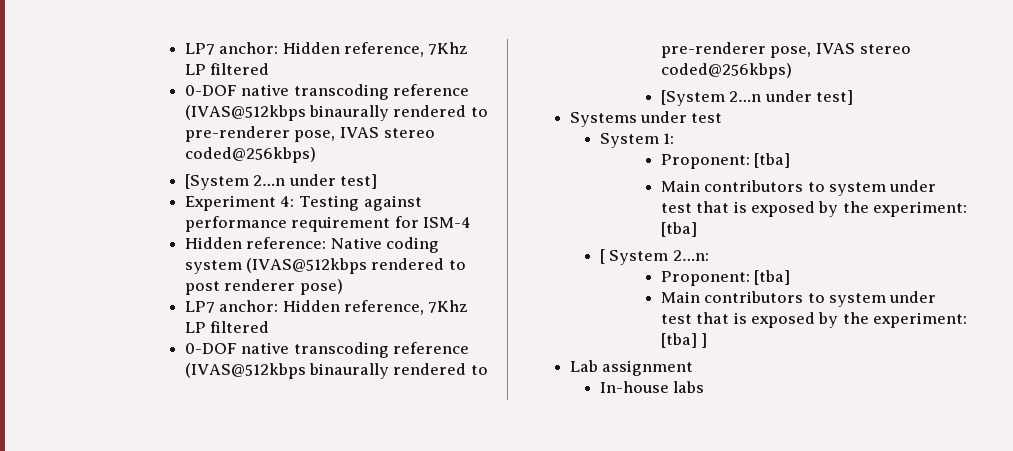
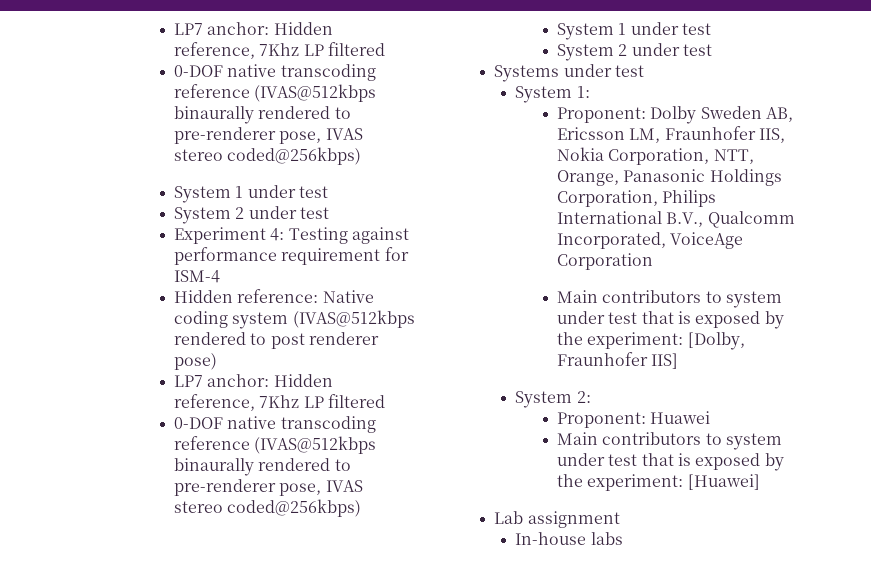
[184,174,377,190] [System 2…n under test] -> [174,185,329,203] [174,206,330,224] System 1 under test // System 2 under test
[660,90,853,106] [System 2…n under test] -> [557,22,712,40] [557,43,713,61] System 1 under test // System 2 under test
[754,153,791,168] [tba] -> [650,106,794,124] [557,126,786,143] [557,147,754,165] [557,169,782,186] [557,190,717,207] [557,211,795,228] [557,232,744,249] [557,253,654,270] Dolby Sweden AB, Ericsson LM, Fraunhofer IIS, Nokia Corporation, NTT, Orange, Panasonic Holdings Corporation, Philips International B.V., Qualcomm Incorporated, VoiceAge Corporation
[660,222,697,237] [599,249,709,265] [660,270,791,286] [tba] // [ System 2…n: // Proponent: [tba] -> [687,332,745,350] [557,352,679,369] [515,391,591,408] [557,411,711,428] [Dolby, Fraunhofer IIS] // System 2: // Proponent: Huawei
[660,333,708,348] [tba] ] -> [687,474,760,490] [Huawei]

